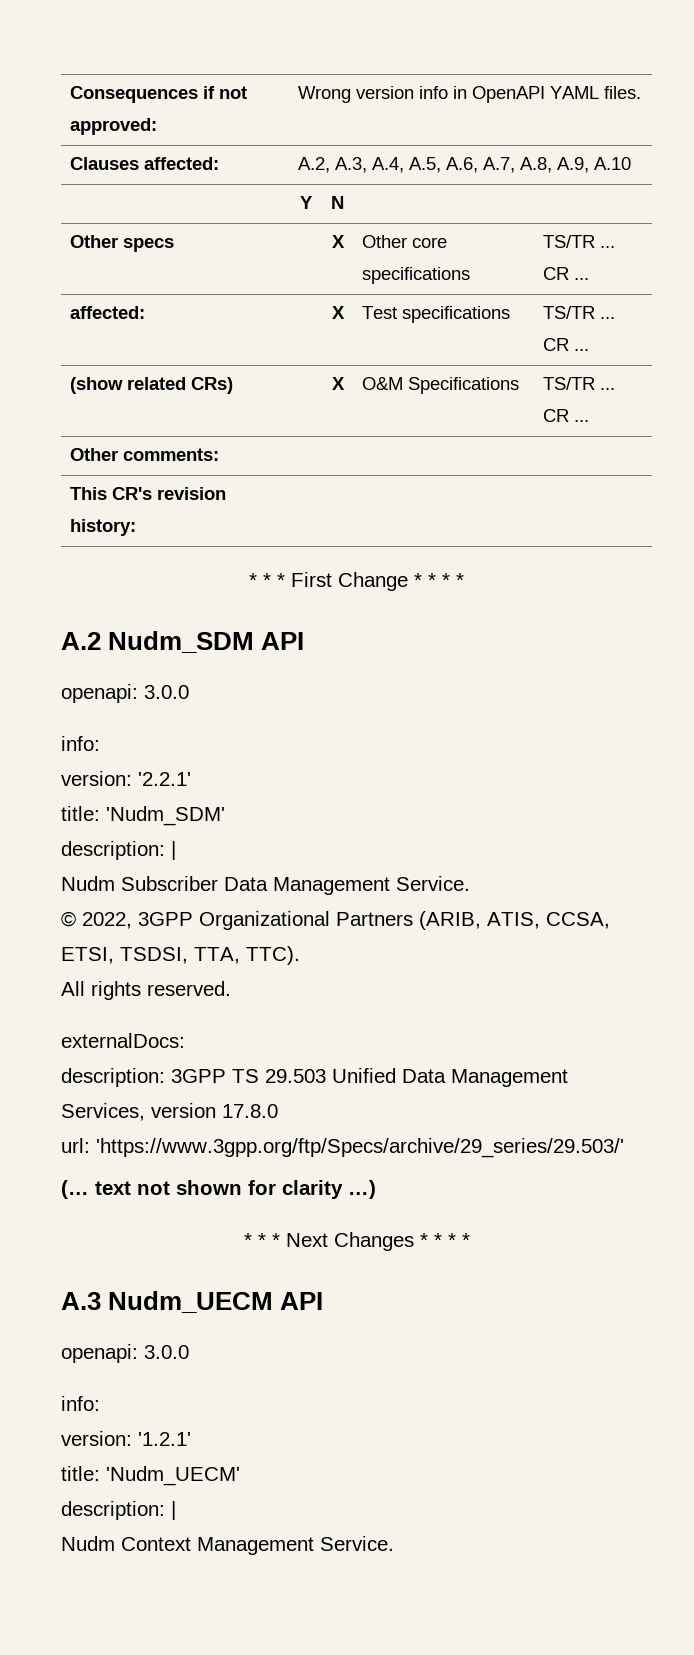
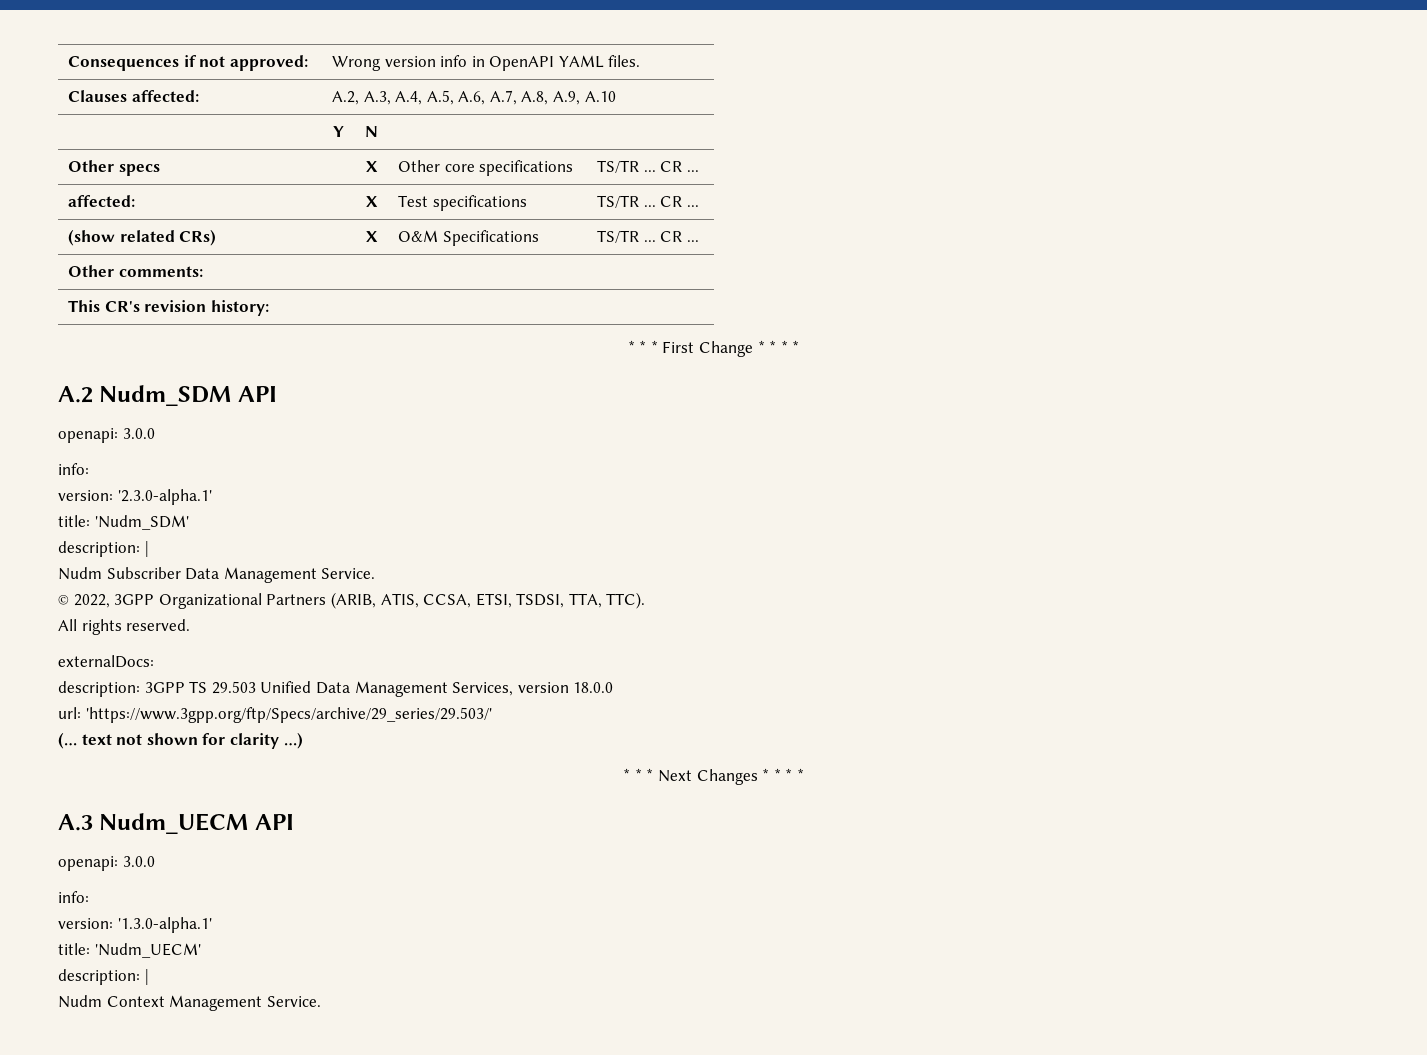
[138,772,191,786] '2.2.1' -> [117,489,212,505] '2.3.0-alpha.1'
[222,1104,278,1118] 17.8.0 -> [573,682,614,693] 18.0.0
[138,1432,191,1446] '1.2.1' -> [117,917,212,933] '1.3.0-alpha.1'

